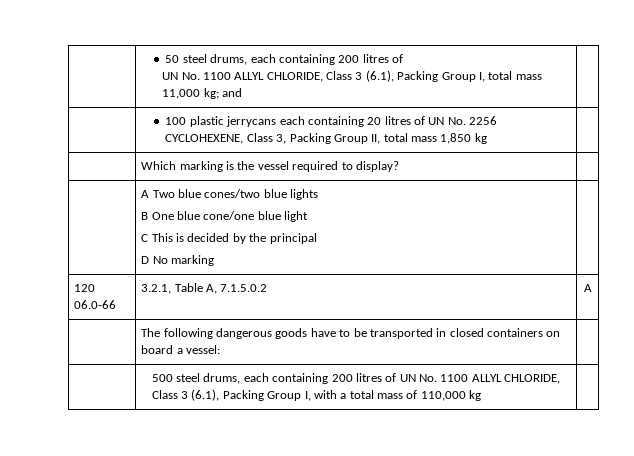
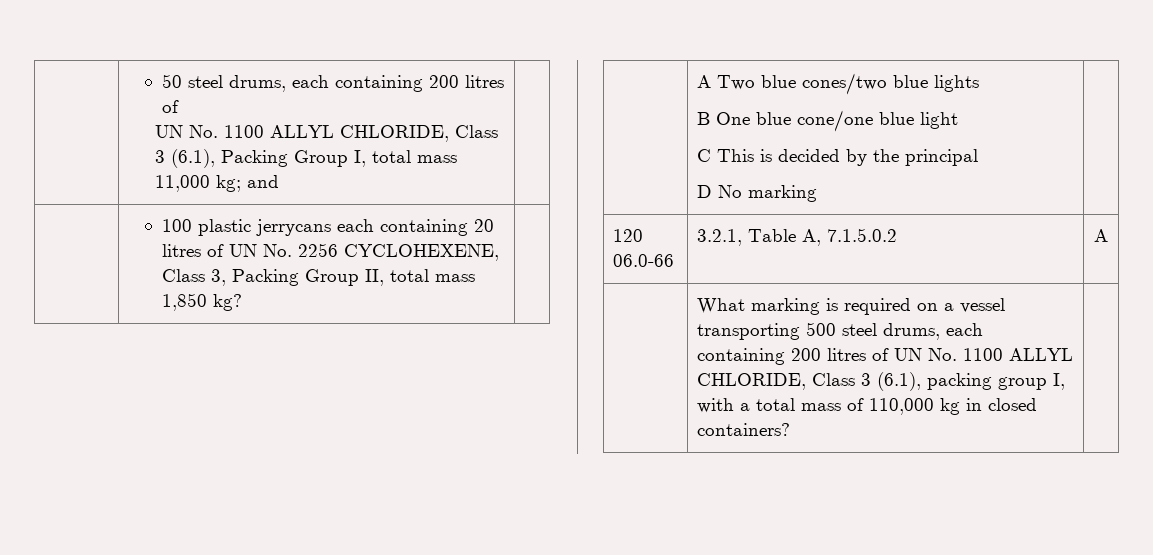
[474,133,487,144] [141,161,399,172] kg | // | Which marking is the vessel required to display? -> [212,294,242,311] kg?
[141,328,561,339] [141,345,221,354] The following dangerous goods have to be transported in closed containers on board a vessel: | // | -> [696,298,1005,315] [696,323,800,340] What marking is required on a vessel transporting
[222,390,302,401] Packing Group -> [926,373,1047,390] packing group
(482, 395) none -> [965,398,1037,411] [696,423,790,436] in closed containers?

